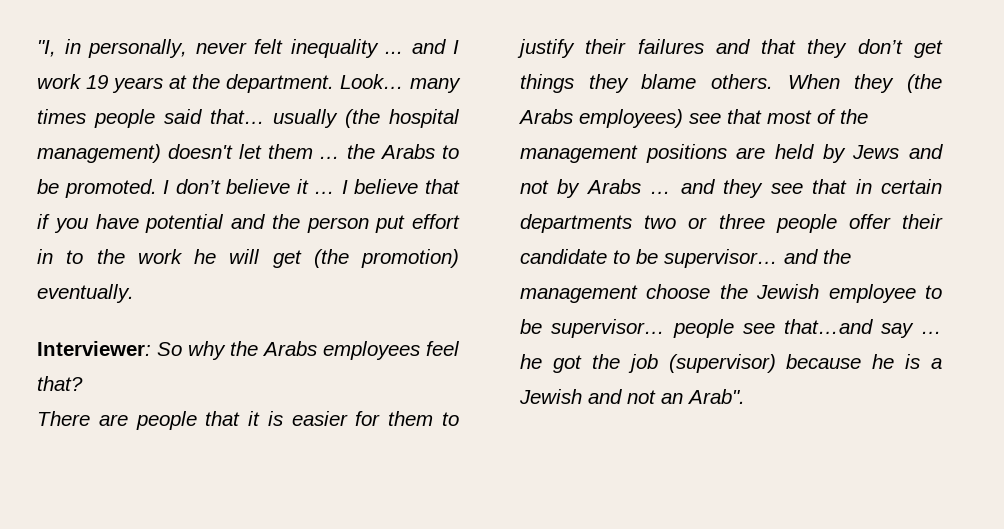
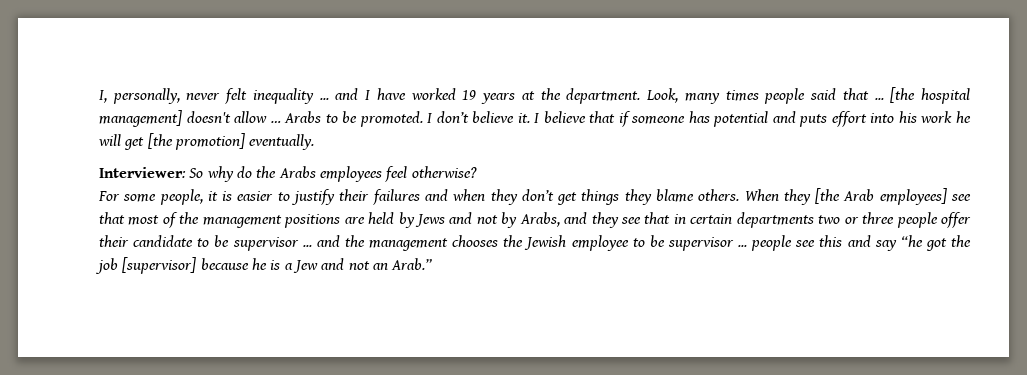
[37,39,81,57] "I, in -> [99,90,107,103] I,
[37,74,82,89] work -> [376,88,456,100] have worked
[340,74,404,89] Look… -> [646,88,679,103] Look,
[209,109,460,128] [37,144,376,163] that… usually (the hospital management) doesn't let them … the -> [842,87,971,104] [99,110,281,127] that ... [the hospital management] doesn't allow …
[296,179,336,194] it … -> [517,113,530,123] it.
[53,214,460,233] [37,249,125,264] you have potential and the person put effort in to the -> [631,111,917,127] someone has potential and puts effort into his
[313,249,459,268] (the promotion) -> [147,133,245,150] [the promotion]
(226, 350) none -> [236,166,252,178] do
[37,376,83,391] [37,411,241,430] that? // There are people that -> [411,166,477,178] [98,189,203,205] otherwise? // For some people,
[355,411,434,426] for them -> (274, 196) none
[761,39,797,54] that -> [452,189,486,201] when
[907,74,942,93] [518,109,683,128] (the Arabs employees) -> [815,188,947,205] [the Arab employees]
[585,179,672,194] Arabs … -> [519,212,560,227] Arabs,
[664,249,778,268] supervisor… -> [232,237,312,251] supervisor ...
[646,284,711,299] choose -> [452,235,499,247] chooses
[551,319,942,338] [520,354,542,369] supervisor… people see that…and say … he -> [667,235,923,251] supervisor ... people see this and say “he
[668,354,776,373] (supervisor) -> [122,257,197,274] [supervisor]
[519,389,582,404] Jewish -> [292,260,318,273] Jew
[687,389,745,404] Arab". -> [391,258,433,270] Arab.”

